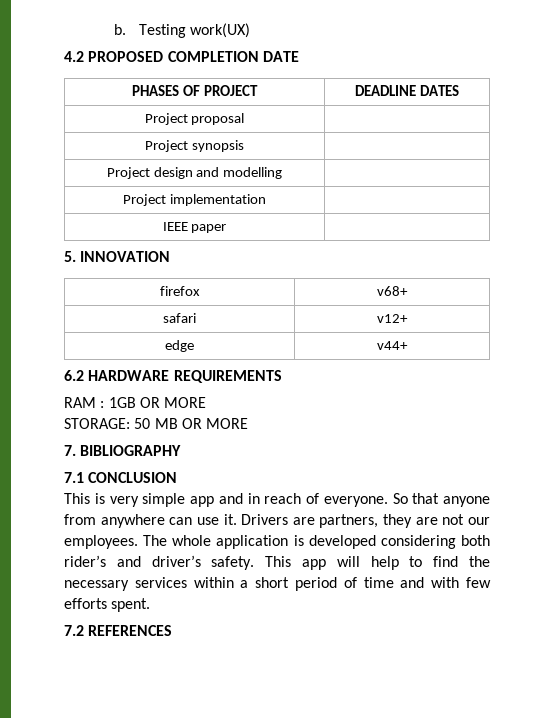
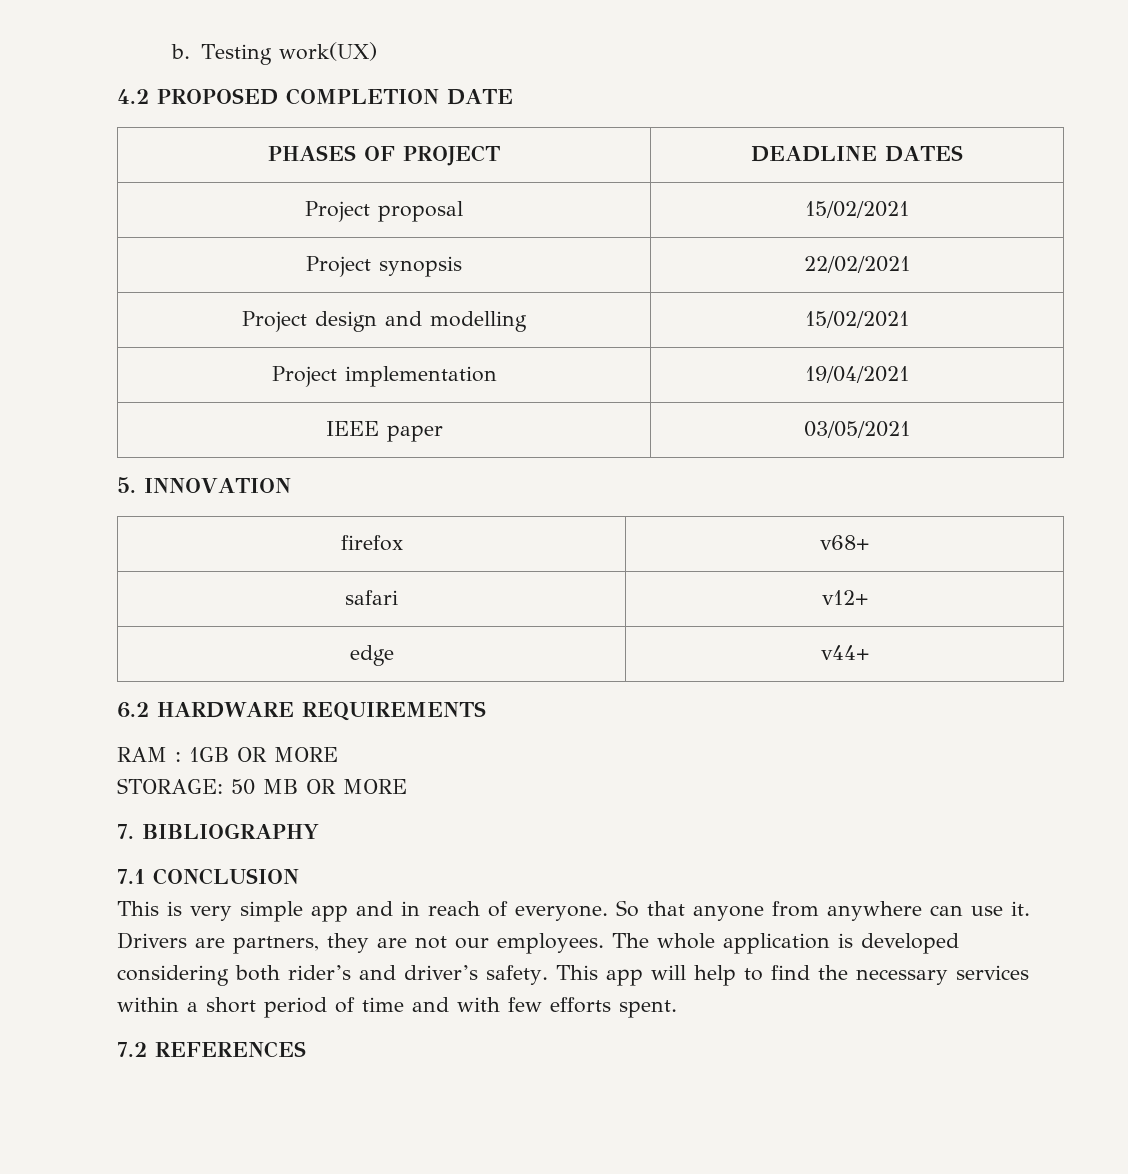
(245, 119) none -> [805,201,909,218] 15/02/2021
(244, 146) none -> [804,256,910,273] 22/02/2021
(283, 173) none -> [805,311,909,328] 15/02/2021
(266, 200) none -> [805,366,909,383] 19/04/2021
(227, 228) none -> [804,421,910,438] 03/05/2021

